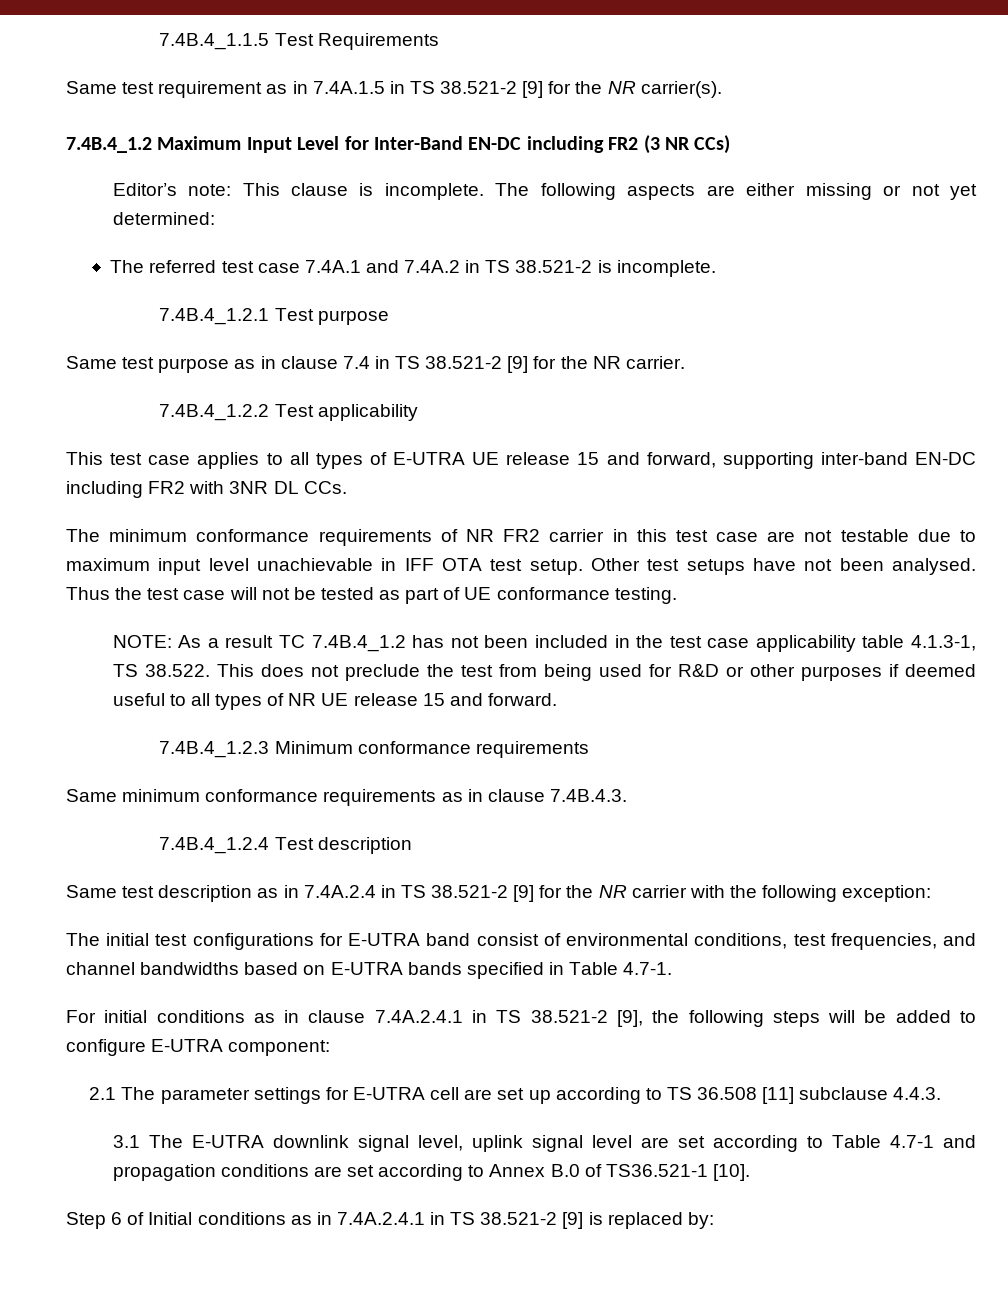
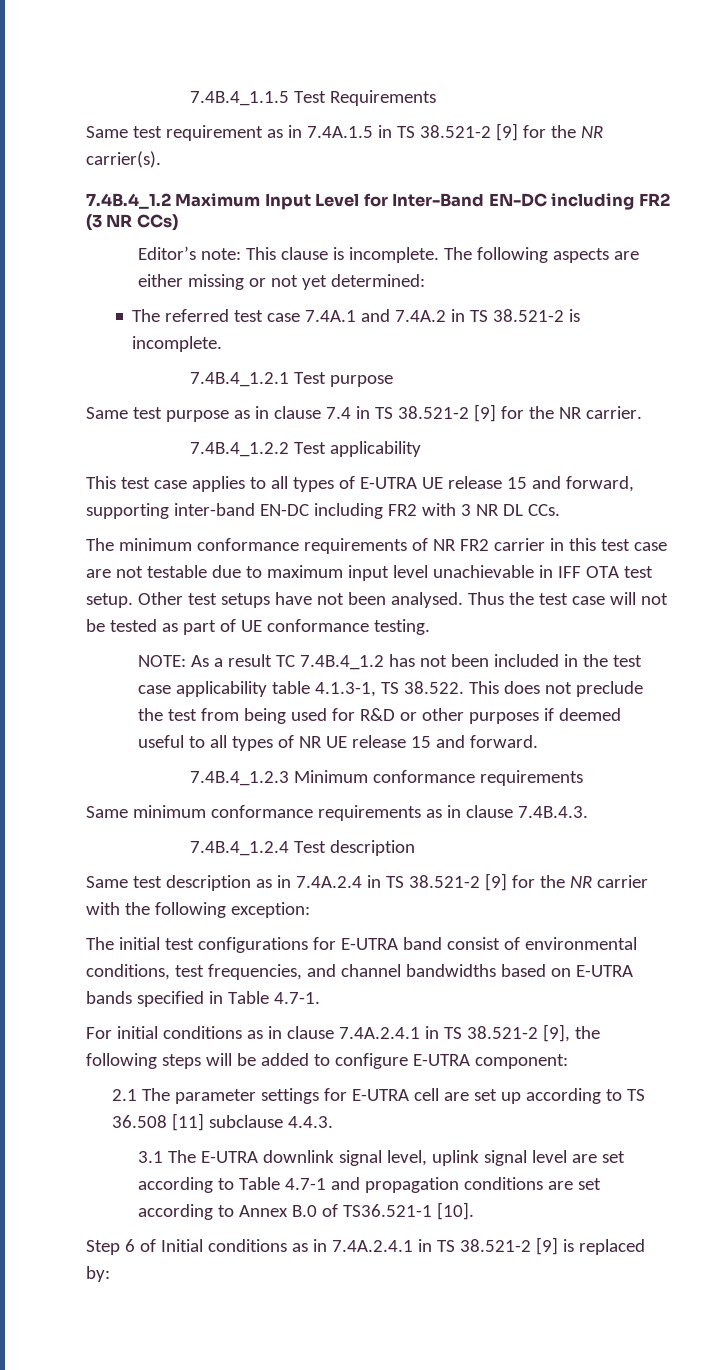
[229,481,269,494] 3NR -> [460,504,499,516] 3 NR

